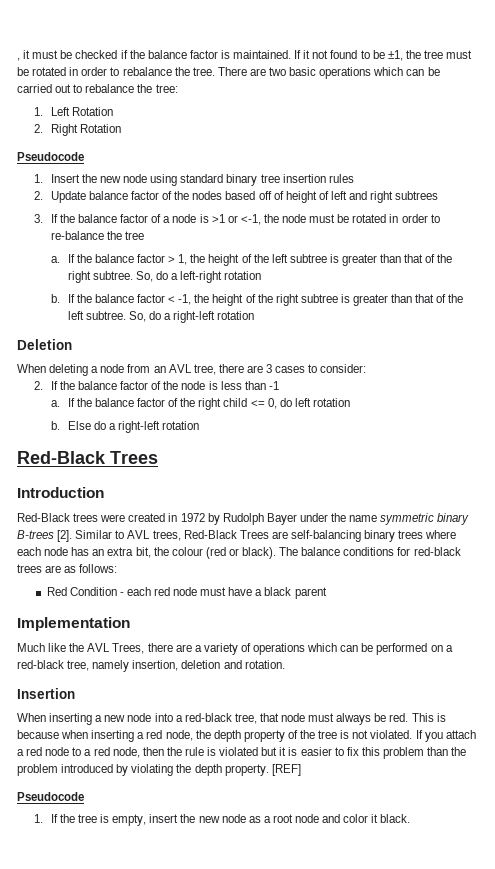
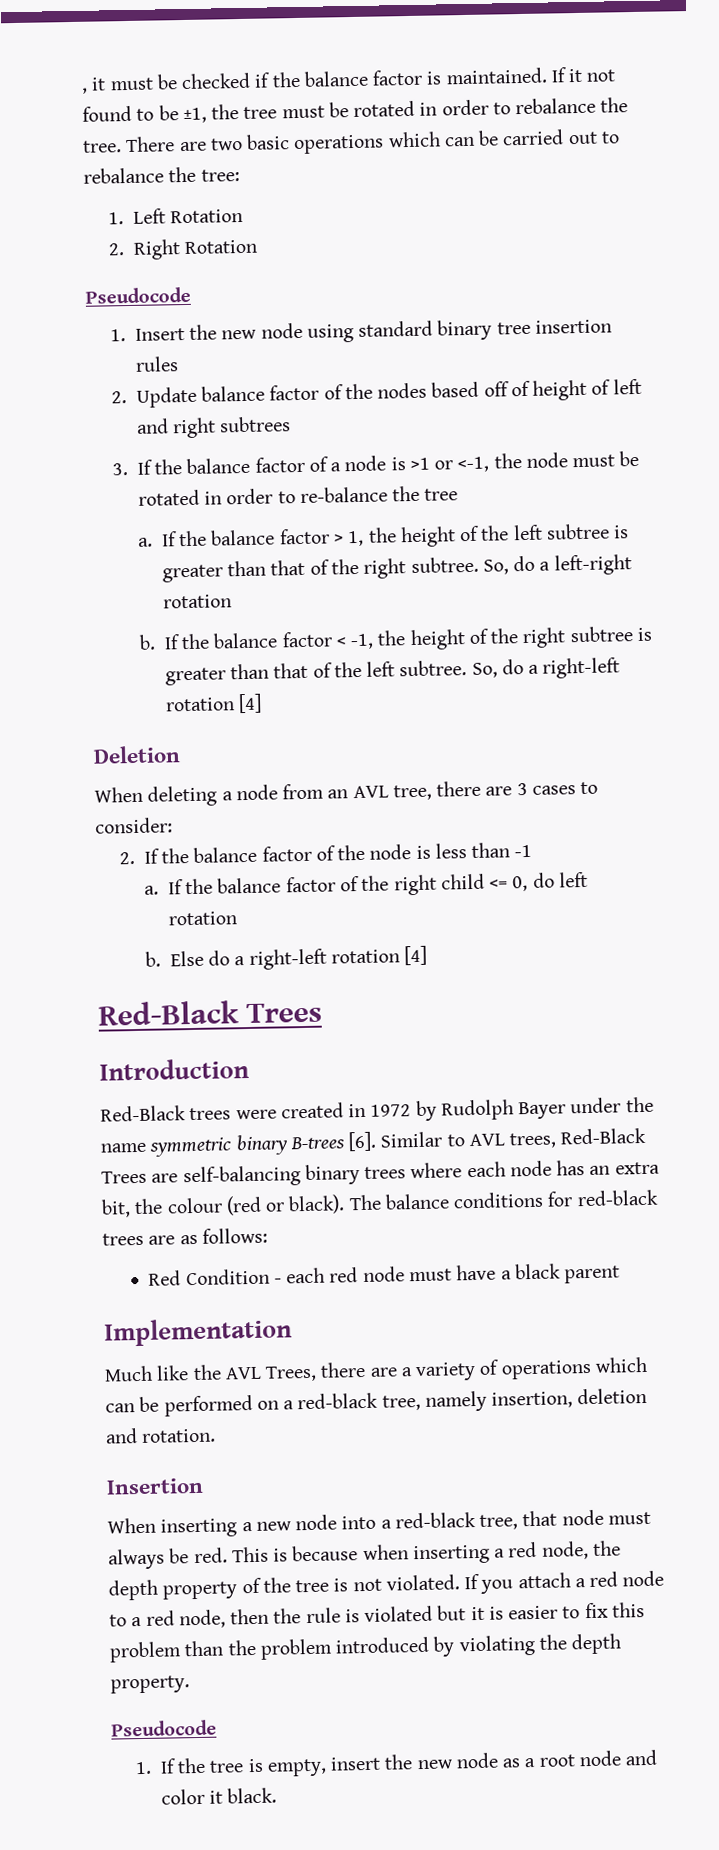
(255, 315) none -> [237,693,262,714] [4]
(200, 425) none -> [404,945,428,966] [4]
[57,530,73,542] [2]. -> [348,1131,378,1152] [6].
[271,764,301,776] [REF] -> (190, 1684) none

